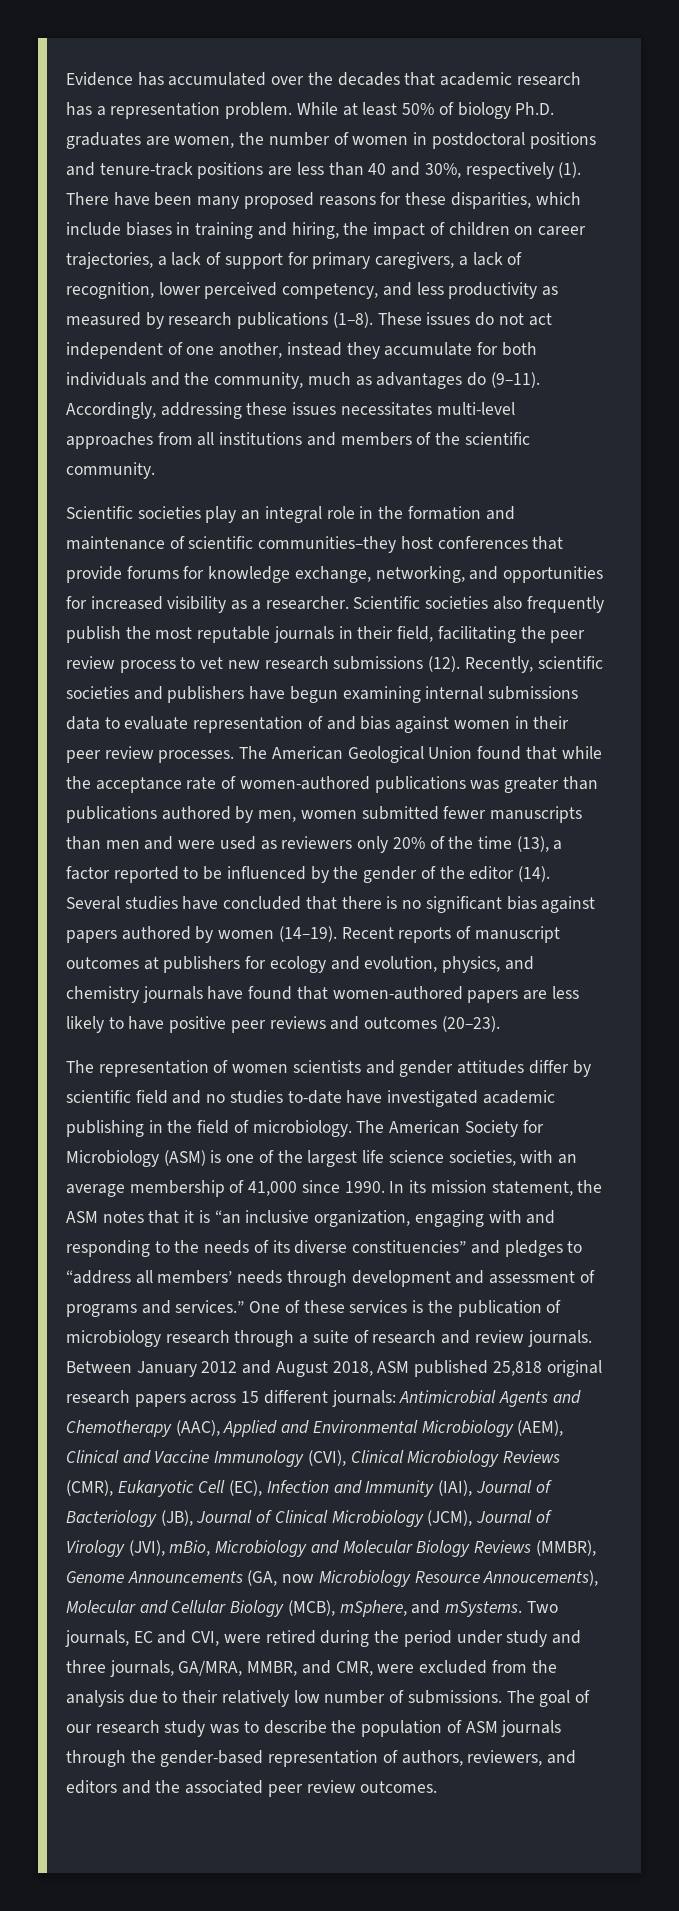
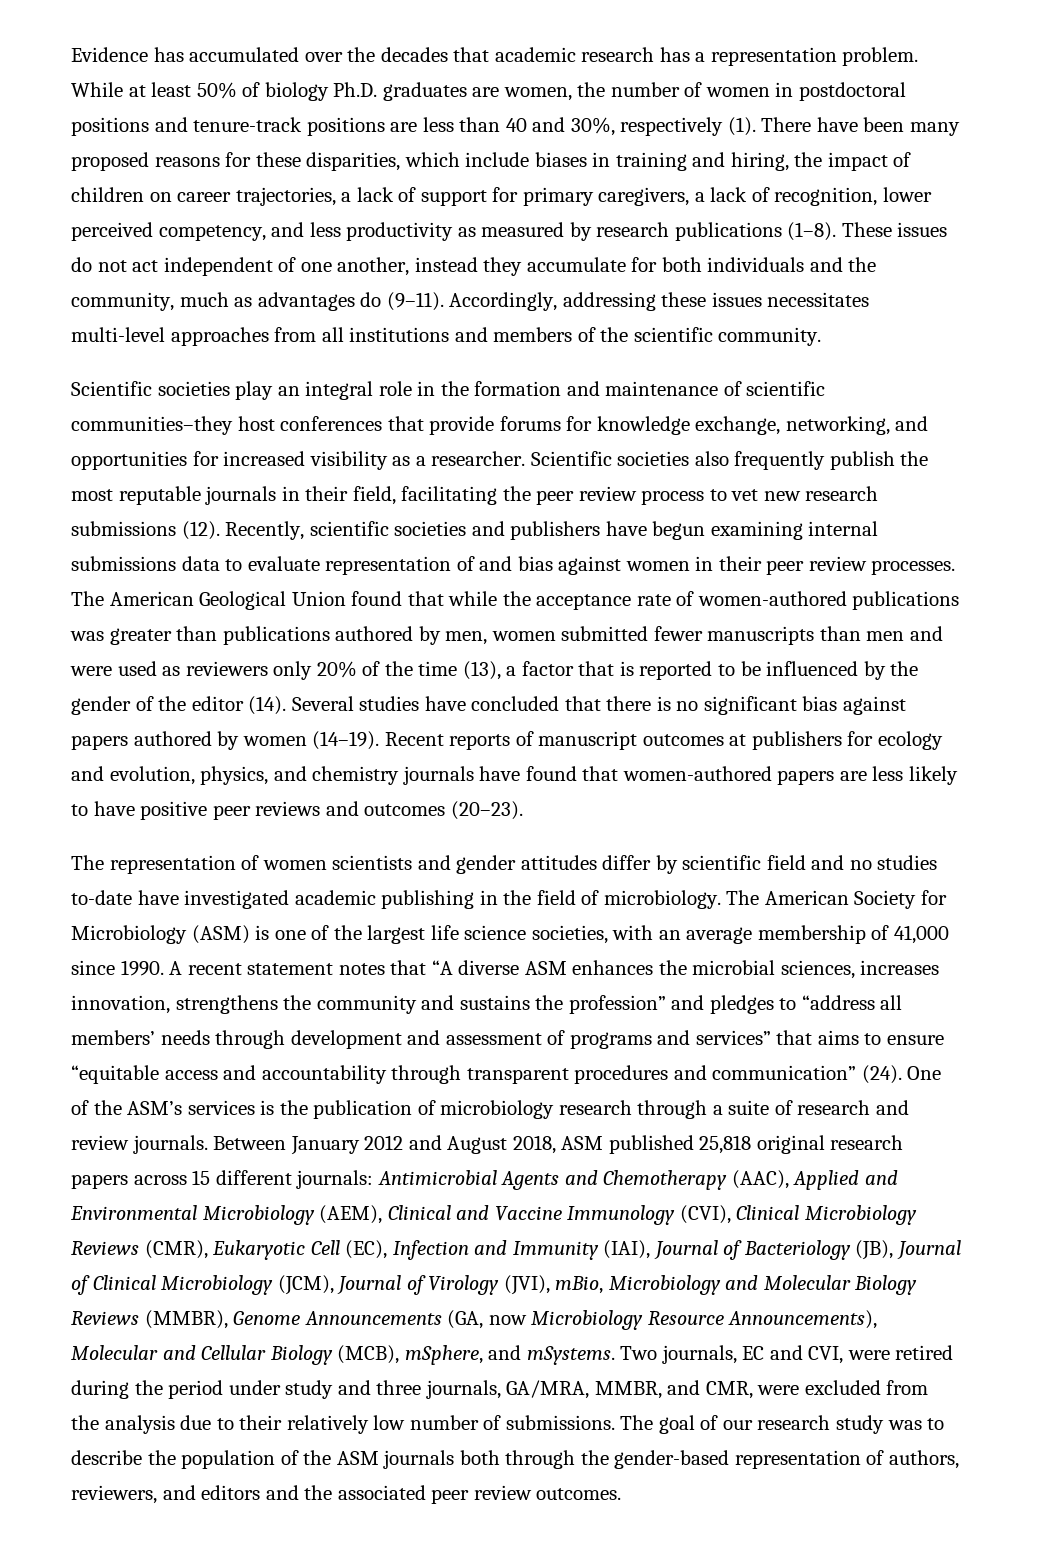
(110, 873) none -> [578,661,634,676] that is
[389,1180,603,1196] [66,1210,556,1227] [66,1240,467,1257] In its mission statement, the ASM notes that it is “an inclusive organization, engaging with and responding to the needs of its diverse constituencies” -> [169,960,940,979] [71,995,666,1014] A recent statement notes that “A diverse ASM enhances the microbial sciences, increases innovation, strengthens the community and sustains the profession”
[175,1300,345,1313] services.” One of these -> [695,1030,944,1045] [71,1065,942,1084] [71,1100,183,1115] services” that aims to ensure “equitable access and accountability through transparent procedures and communication” (24). One of the ASM’s
[483,1570,599,1586] Annoucements), -> [728,1310,878,1329] Announcements),
(462, 1726) none -> [303,1450,332,1465] the
(562, 1728) none -> [459,1450,500,1465] both

